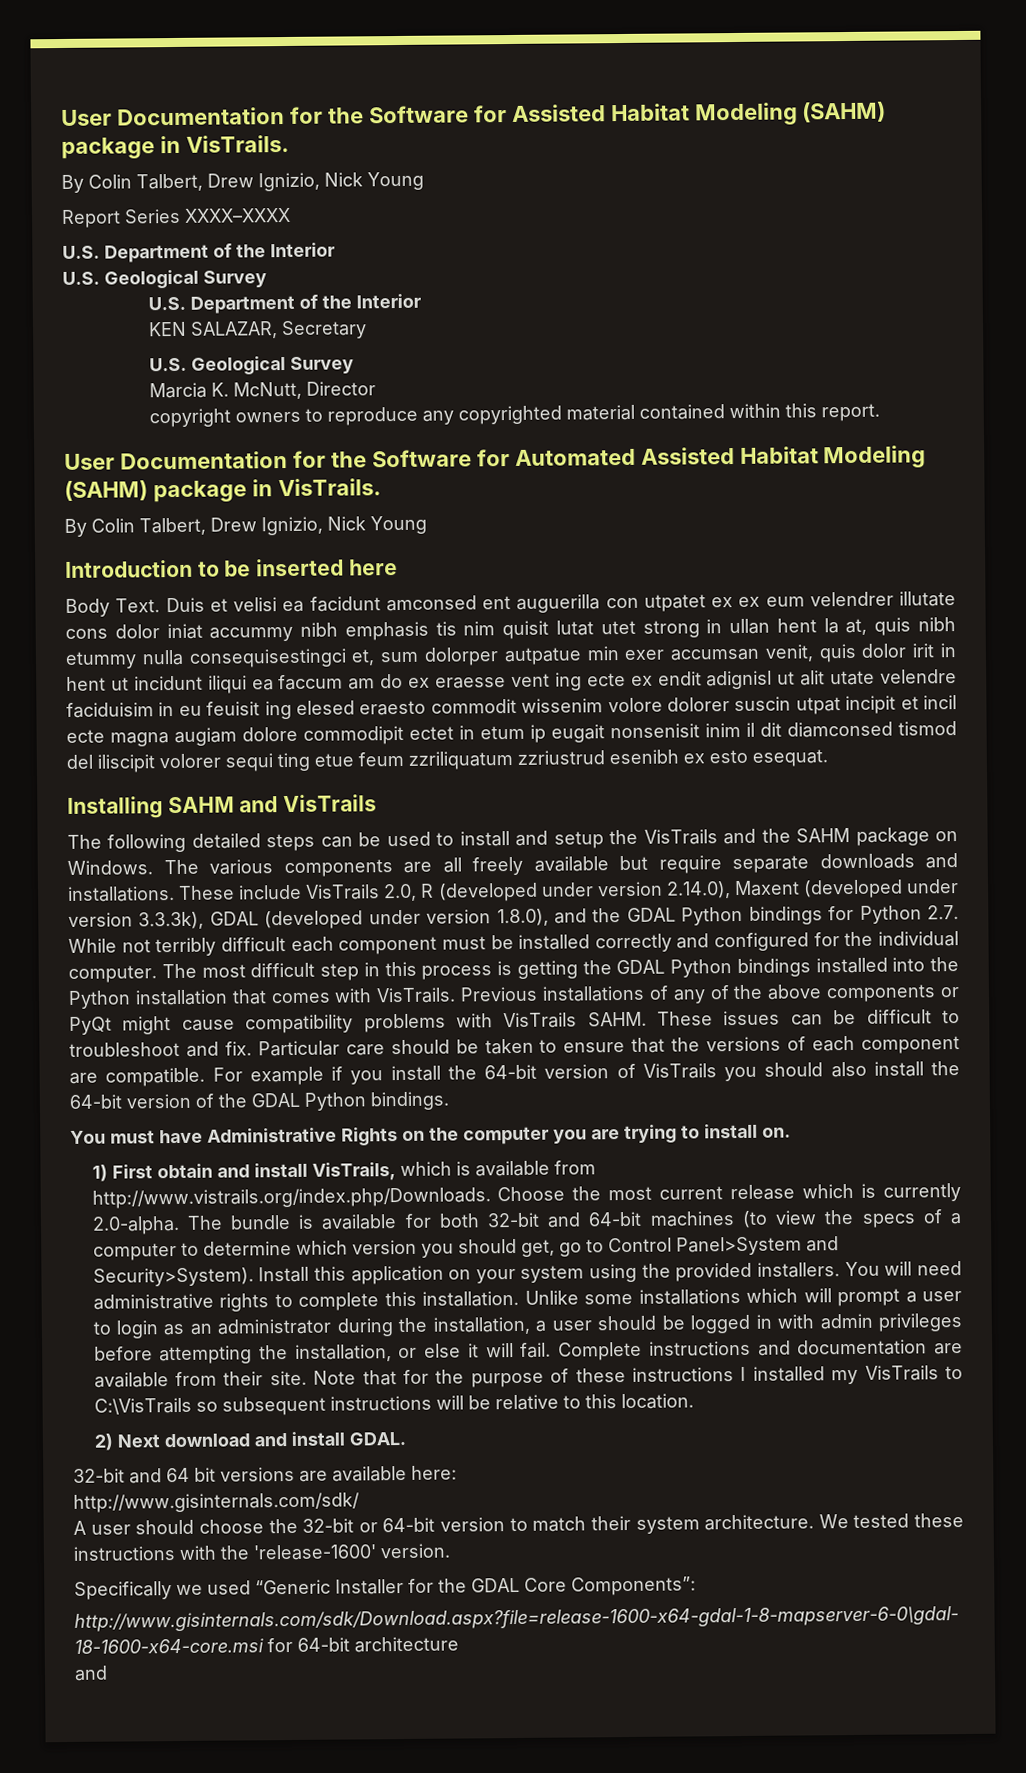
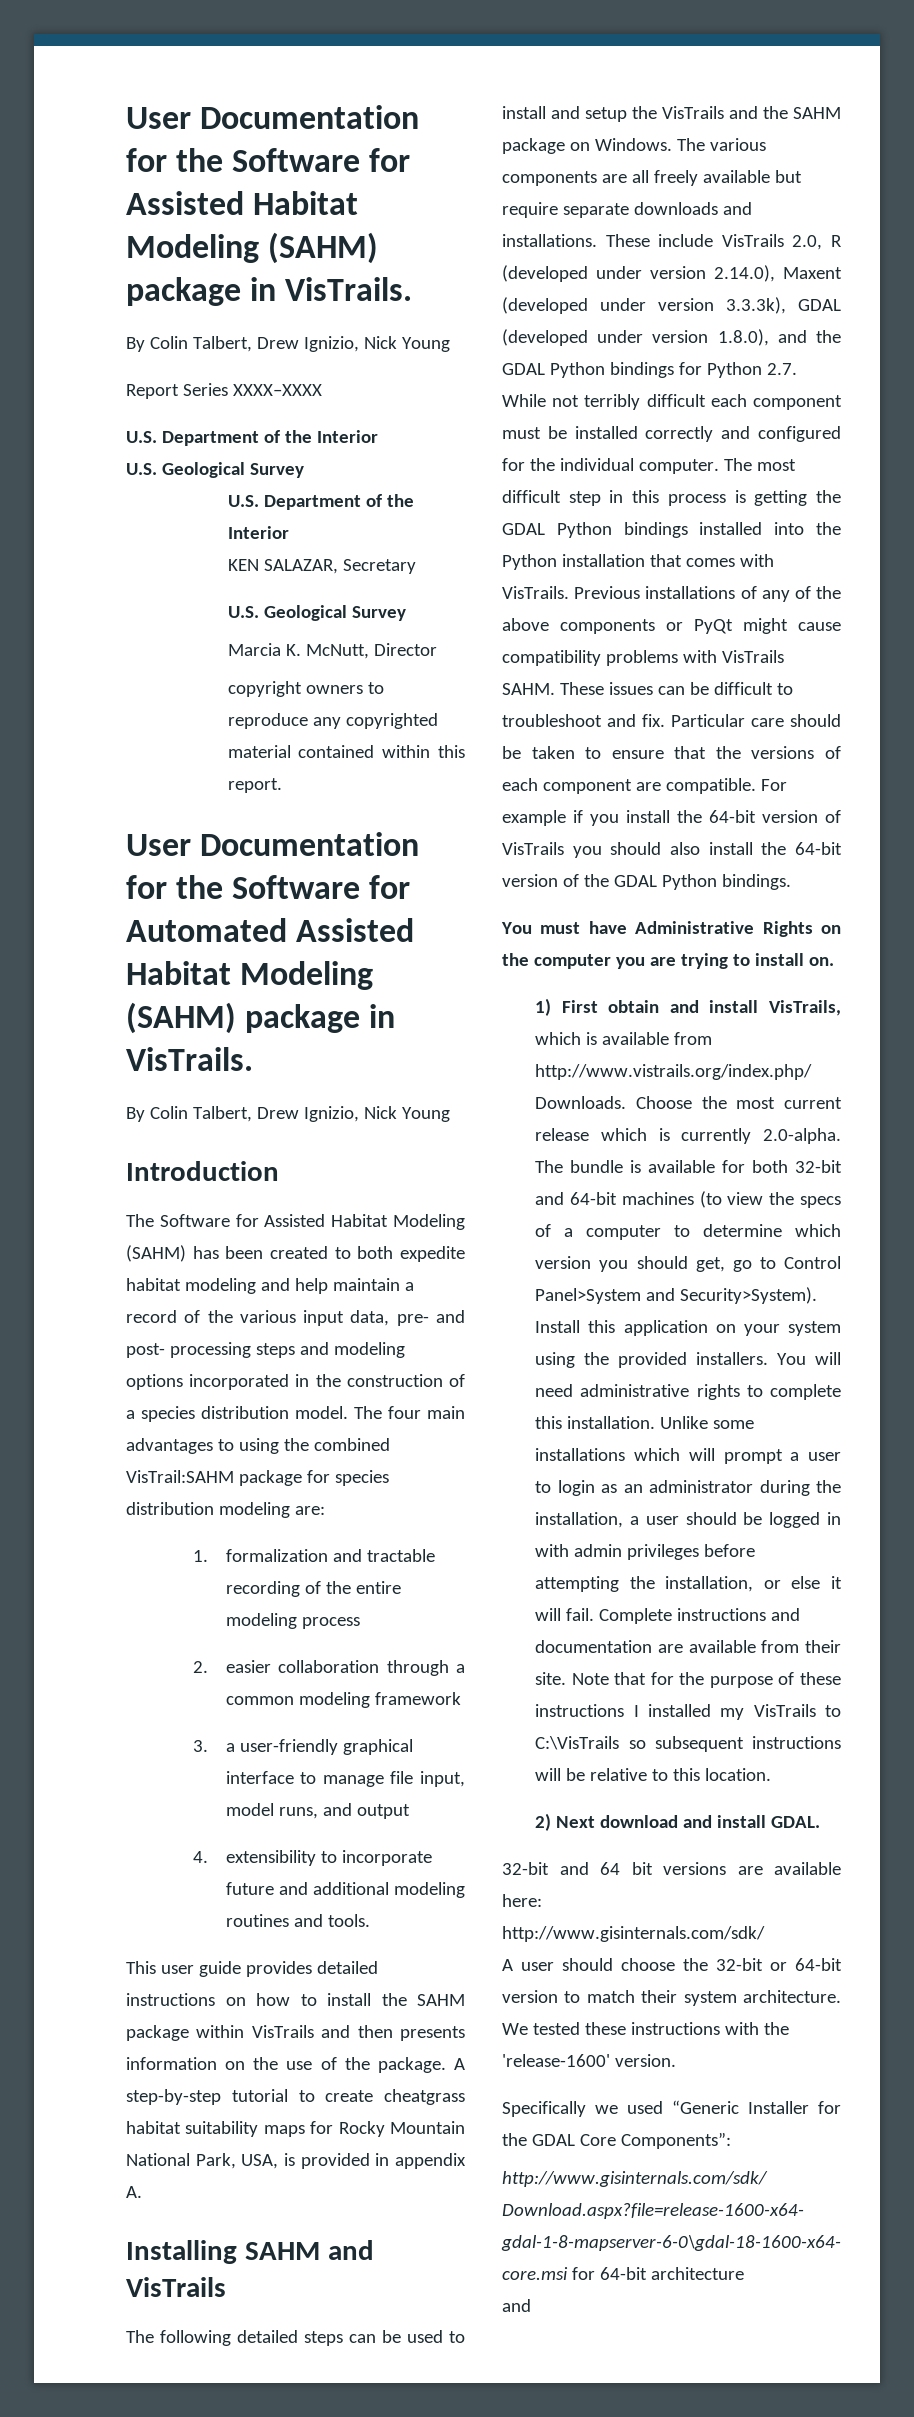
[197,558,398,577] [65,591,956,617] [65,617,957,642] [65,643,957,669] [66,669,958,694] [66,695,957,720] [66,721,957,747] [66,749,828,773] to be inserted here // Body Text. Duis et velisi ea facidunt amconsed ent auguerilla con utpatet ex ex eum velendrer illutate cons dolor iniat accummy nibh emphasis tis nim quisit lutat utet strong in ullan hent la at, quis nibh etummy nulla consequisestingci et, sum dolorper autpatue min exer accumsan venit, quis dolor irit in hent ut incidunt iliqui ea faccum am do ex eraesse vent ing ecte ex endit adignisl ut alit utate velendre faciduisim in eu feuisit ing elesed eraesto commodit wissenim volore dolorer suscin utpat incipit et incil ecte magna augiam dolore commodipit ectet in etum ip eugait nonsenisit inim il dit diamconsed tismod del iliscipit volorer sequi ting etue feum zzriliquatum zzriustrud esenibh ex esto esequat. -> [126,1214,465,1230] [126,1245,465,1262] [126,1278,414,1294] [126,1310,465,1326] [126,1342,405,1358] [126,1374,465,1390] [126,1406,465,1422] [126,1438,390,1454] [126,1470,389,1486] [126,1502,325,1518] [192,1549,435,1562] [225,1581,401,1597] [225,1613,360,1629] [192,1660,465,1676] [225,1692,461,1708] [192,1739,413,1755] [225,1771,465,1787] [225,1803,410,1819] [192,1850,432,1866] [225,1882,465,1898] [225,1914,370,1927] [126,1961,378,1977] [126,1993,465,2006] [126,2025,465,2041] [126,2057,465,2073] [126,2089,465,2105] [126,2121,465,2137] [126,2153,466,2169] [126,2186,142,2198] // The Software for Assisted Habitat Modeling (SAHM) has been created to both expedite habitat modeling and help maintain a record of the various input data, pre- and post- processing steps and modeling options incorporated in the construction of a species distribution model. The four main advantages to using the combined VisTrail:SAHM package for species distribution modeling are: // 1. formalization and tractable recording of the entire modeling process // 2. easier collaboration through a common modeling framework // 3. a user-friendly graphical interface to manage file input, model runs, and output // 4. extensibility to incorporate future and additional modeling routines and tools. // This user guide provides detailed instructions on how to install the SAHM package within VisTrails and then presents information on the use of the package. A step-by-step tutorial to create cheatgrass habitat suitability maps for Rocky Mountain National Park, USA, is provided in appendix A.

